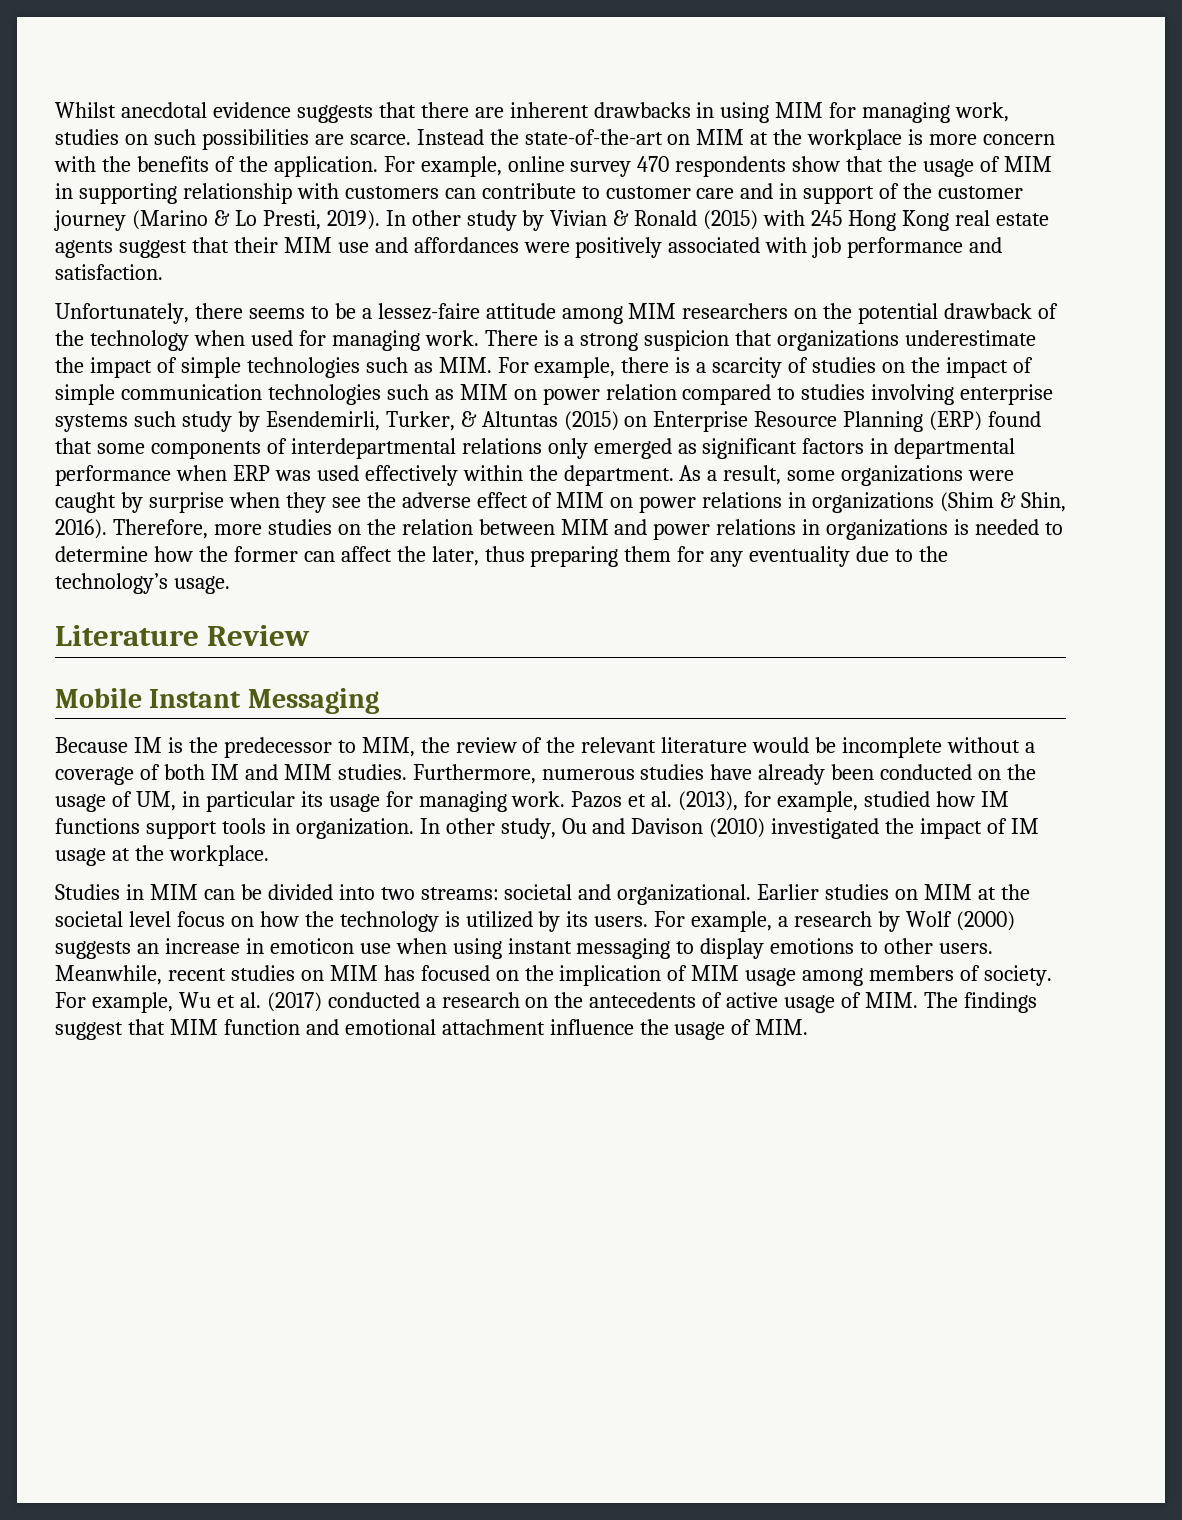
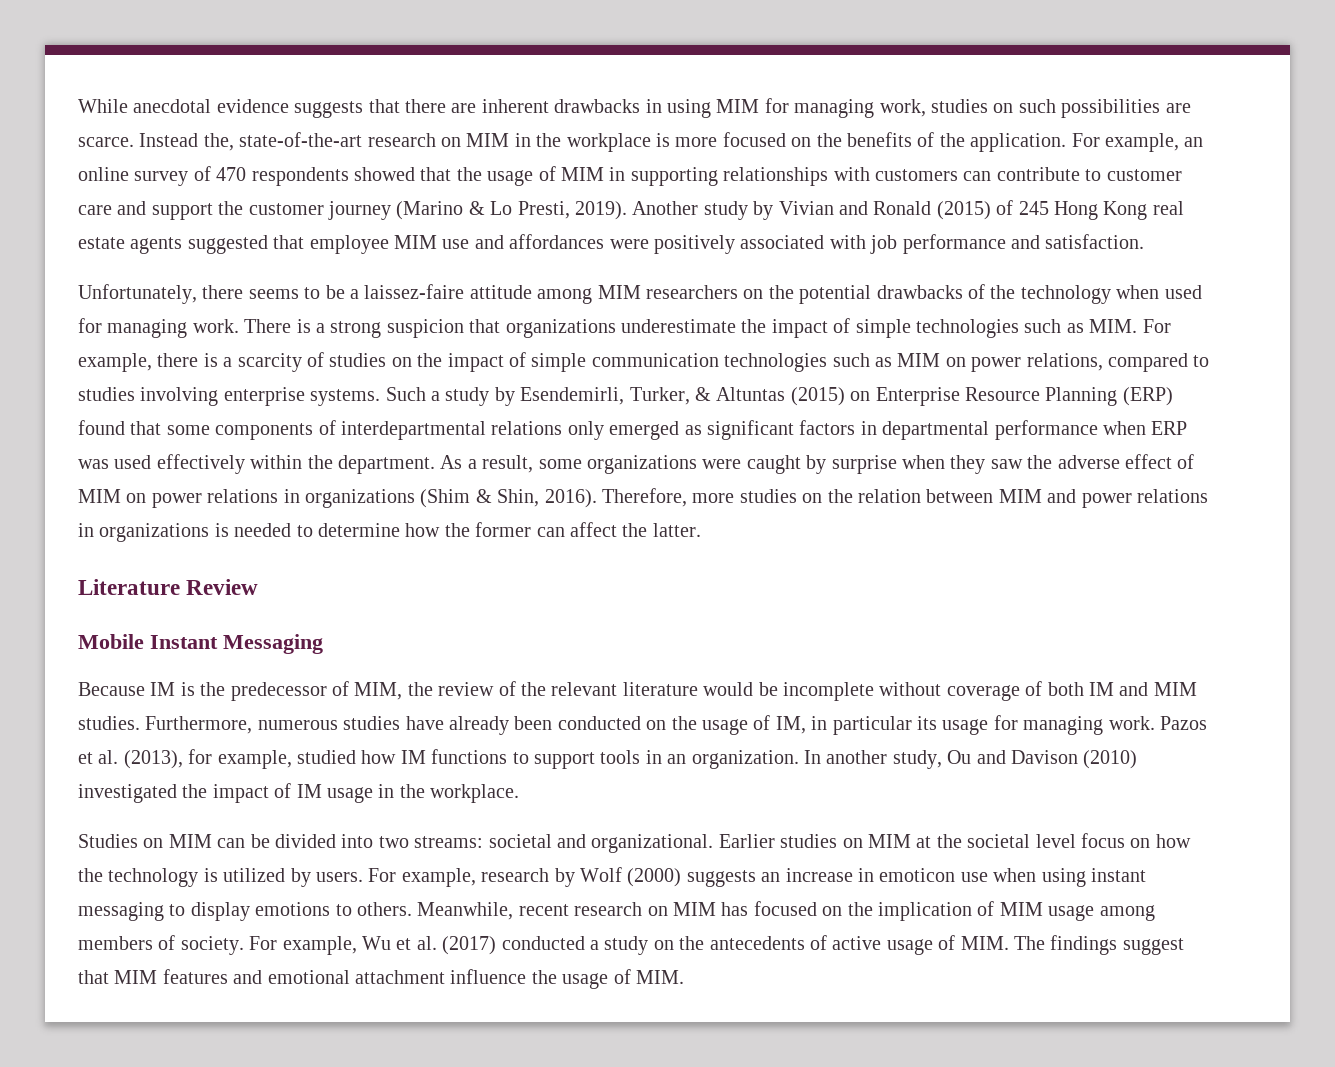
[55,102,116,118] Whilst -> [78,99,128,113] While
[489,129,769,145] the state-of-the-art on MIM at -> [203,132,531,151] the, state-of-the-art research on MIM in
[983,134,1056,145] [54,156,96,172] concern with -> [722,132,812,147] focused on
(502, 166) none -> [1184,137,1204,147] an
(632, 169) none -> [193,166,211,181] of
[792,156,841,172] show -> [354,167,415,181] showed
[182,183,292,204] relationship -> [723,167,829,186] relationships
[779,183,900,204] in support of -> [151,203,213,220] support
[385,210,461,226] In other -> [632,201,699,215] Another
[613,210,630,226] & -> [838,201,868,215] and
[763,210,806,226] with -> [996,200,1014,215] of
[118,237,278,258] suggest that their -> [187,235,389,254] suggested that employee
[377,303,480,320] lessez-faire -> [364,284,465,299] laissez-faire
[944,303,1033,319] drawback -> [876,285,963,299] drawbacks
[605,384,677,400] relation -> [1026,353,1103,371] relations,
[55,411,176,432] systems such -> [310,387,440,406] systems. Such a
[331,497,361,508] see -> [990,459,1023,469] saw
[431,546,949,567] [55,573,230,594] later, thus preparing them for any eventuality due to the technology’s usage. -> [652,523,701,537] latter.
[337,740,356,753] to -> [332,681,349,696] of
[1024,742,1035,753] a -> (942, 689) none
[135,791,176,811] UM, -> [775,716,806,734] IM,
(140, 826) none -> [512,752,529,764] to
(290, 826) none -> [667,754,687,764] an
[445,818,495,834] other -> [826,750,888,764] another
[111,848,130,861] at -> [378,784,395,798] in
[125,884,144,900] in -> [143,838,164,848] on
[566,911,589,927] its -> (311, 877) none
[778,916,789,927] a -> (476, 877) none
[884,938,994,954] other users. -> [357,902,412,916] others.
[230,965,295,981] studies -> [574,902,643,916] research
[441,992,520,1008] research -> [604,936,649,955] study
[223,1019,300,1035] function -> [162,969,228,984] features

